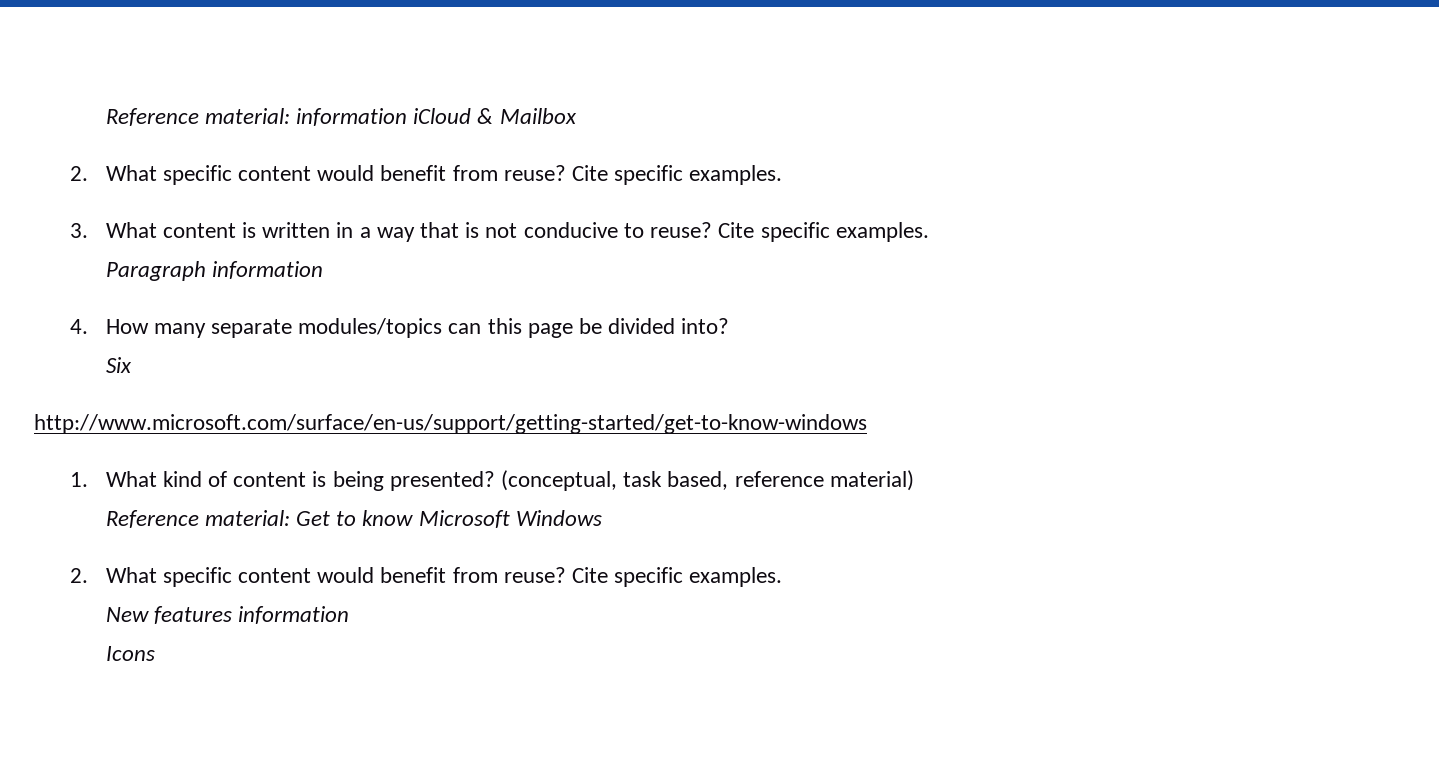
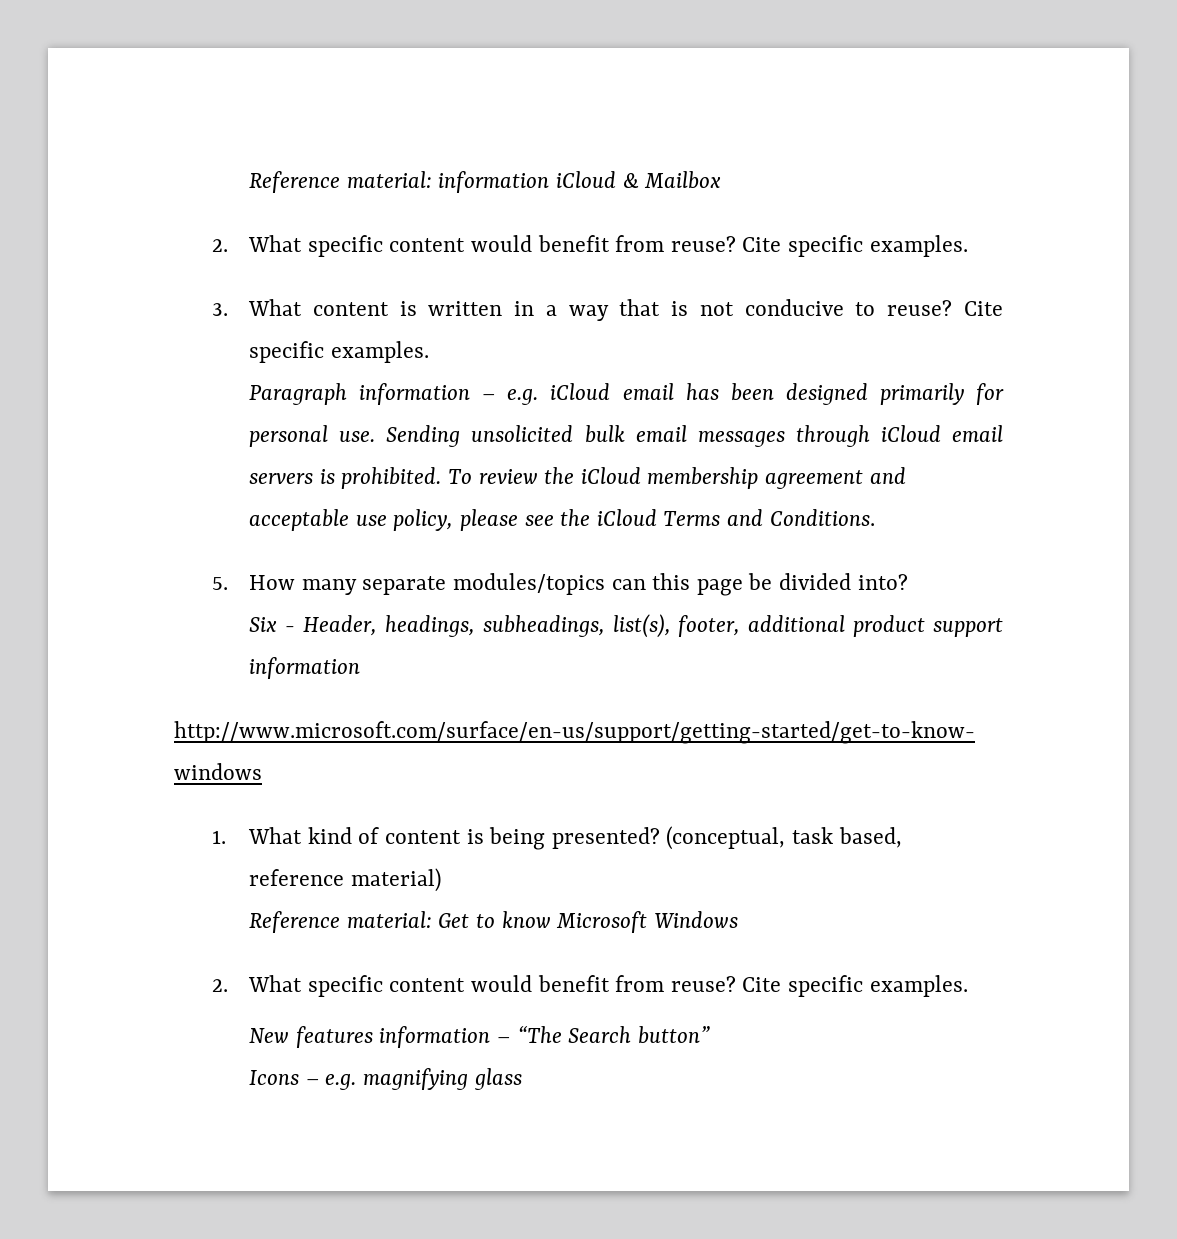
[69,319,88,334] // 4. -> [482,383,1004,405] [249,425,1003,447] [249,467,906,489] [249,509,875,531] [211,577,228,590] – e.g. iCloud email has been designed primarily for personal use. Sending unsolicited bulk email messages through iCloud email servers is prohibited. To review the iCloud membership agreement and acceptable use policy, please see the iCloud Terms and Conditions. // 5.
(132, 365) none -> [285,614,1004,638] [249,657,361,679] - Header, headings, subheadings, list(s), footer, additional product support information
[105,646,155,661] // Icons -> [496,1025,710,1044] [249,1068,522,1090] – “The Search button” // Icons – e.g. magnifying glass

